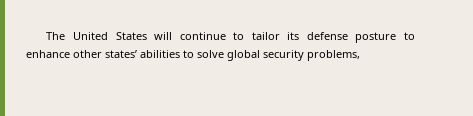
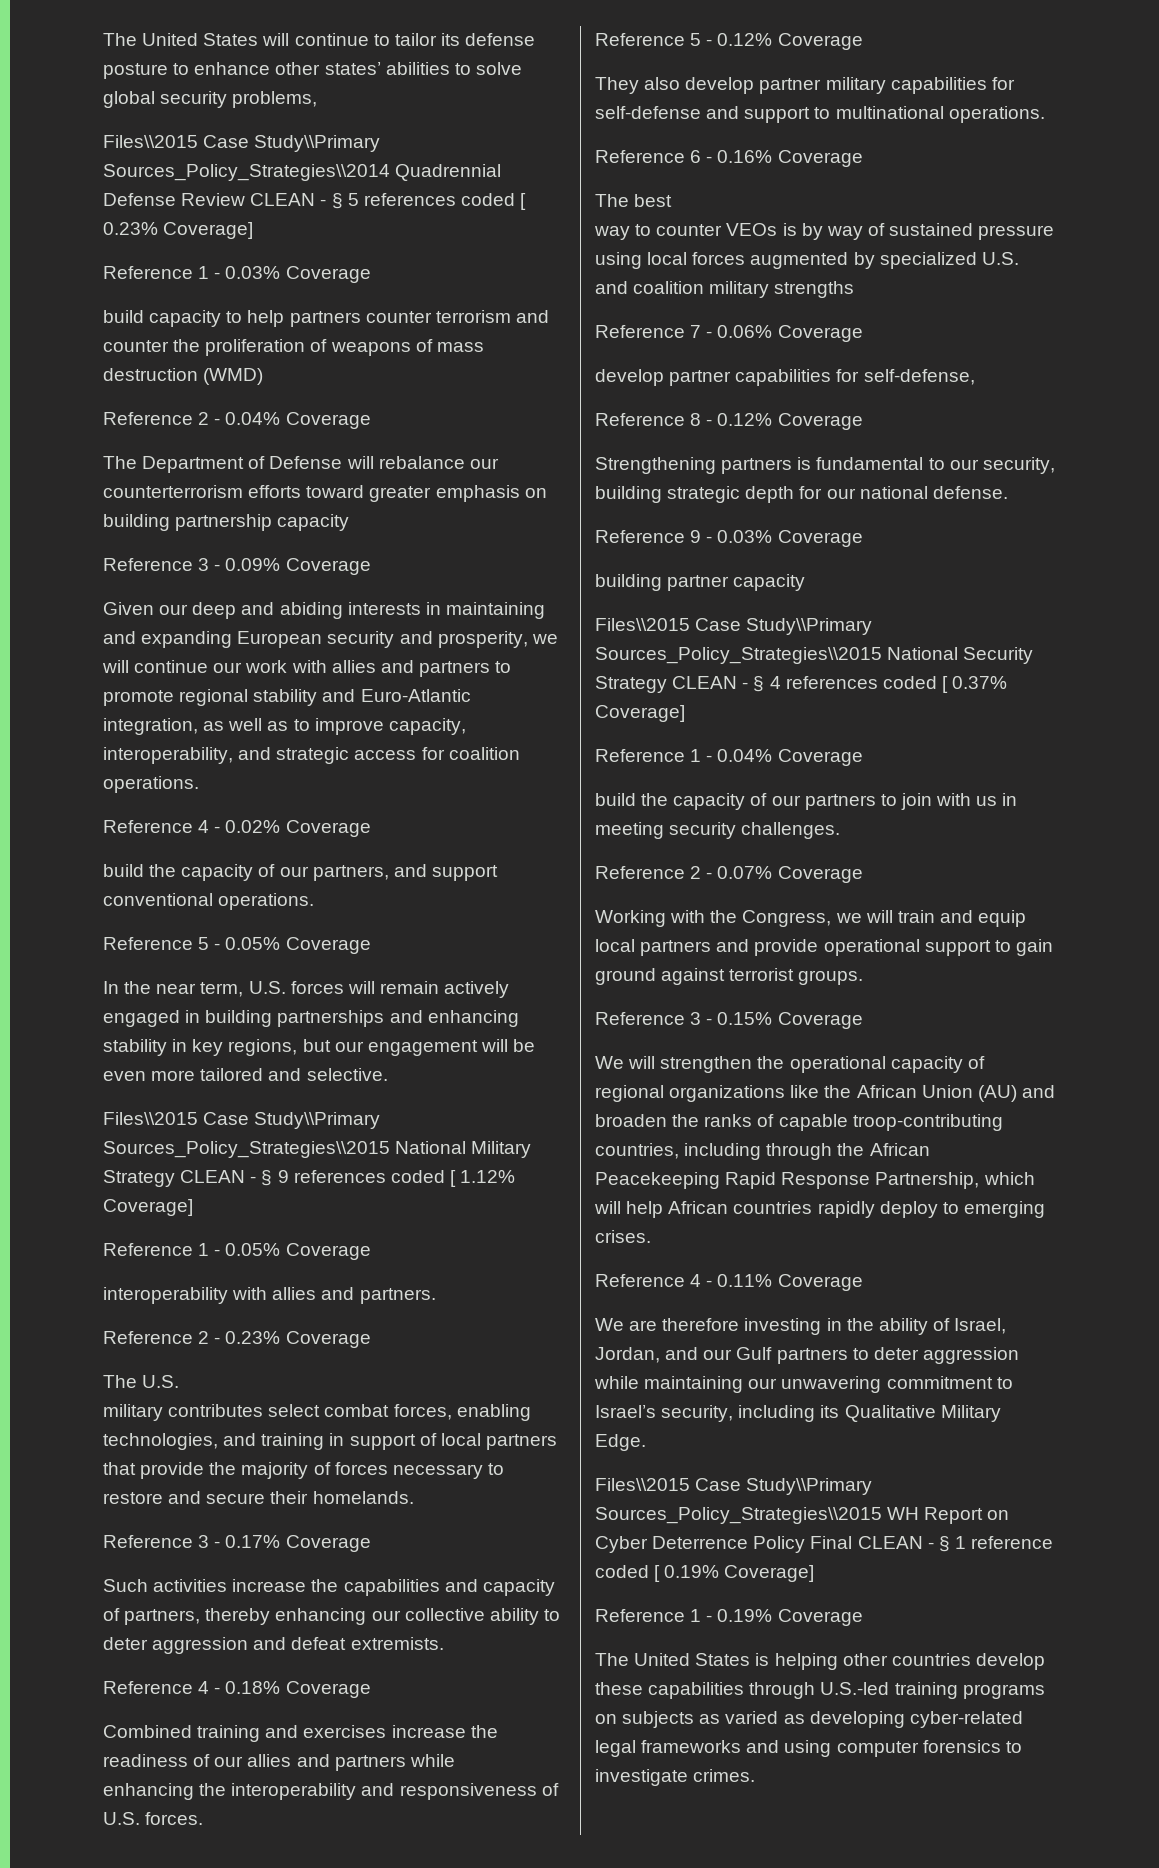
(360, 55) none -> [103,135,381,152] [103,164,502,181] [103,193,527,210] [103,222,254,239] [103,266,371,283] [103,310,549,327] [103,339,484,356] [103,368,264,385] [103,412,371,429] [103,456,499,473] [103,485,547,502] [103,514,350,531] [103,558,371,575] [103,602,545,619] [103,631,558,648] [102,660,512,677] [103,689,471,706] [103,718,466,735] [103,747,520,764] [103,776,199,793] [103,820,371,837] [103,864,498,881] [103,893,315,910] [103,937,371,954] [103,981,510,998] [103,1010,519,1027] [103,1039,536,1056] [103,1068,388,1081] [103,1112,381,1129] [103,1141,532,1158] [103,1170,516,1187] [103,1199,193,1216] [103,1243,371,1260] [103,1287,436,1304] [103,1331,371,1348] [103,1375,180,1388] [103,1404,531,1421] [103,1433,557,1450] [103,1462,504,1479] [103,1491,414,1504] [103,1535,371,1552] [103,1579,555,1596] [103,1608,560,1625] [103,1637,444,1654] [103,1681,371,1698] [103,1725,498,1742] [103,1754,455,1771] [103,1783,559,1800] [103,1812,204,1825] [595,33,863,50] [595,77,1015,94] [595,106,1045,123] [595,150,863,167] [595,194,673,207] [594,223,1055,240] [595,252,1019,269] [595,281,855,298] [595,325,863,342] [595,369,975,386] [595,413,863,430] [595,457,1055,474] [595,486,1008,503] [595,530,863,547] [595,574,806,591] [595,618,873,635] [595,647,1034,664] [595,676,1008,693] [595,705,685,722] [595,749,863,766] [595,793,1018,810] [595,822,841,839] [595,866,863,883] [595,910,1027,927] [595,939,1053,956] [595,968,864,985] [595,1012,863,1029] [595,1056,985,1073] [595,1085,1055,1102] [595,1114,1003,1131] [595,1143,930,1160] [595,1172,1035,1189] [594,1201,1045,1218] [595,1230,651,1243] [595,1274,863,1291] [595,1318,1007,1335] [595,1347,1019,1364] [594,1376,1013,1393] [595,1405,1001,1422] [595,1434,646,1451] [595,1478,873,1495] [595,1507,1010,1524] [595,1536,1054,1553] [595,1565,815,1582] [595,1609,863,1626] [595,1653,1045,1670] [595,1682,1045,1699] [595,1711,1023,1728] [595,1740,1022,1757] [595,1769,756,1786] // Files\\2015 Case Study\\Primary Sources_Policy_Strategies\\2014 Quadrennial Defense Review CLEAN - § 5 references coded [ 0.23% Coverage] // Reference 1 - 0.03% Coverage // build capacity to help partners counter terrorism and counter the proliferation of weapons of mass destruction (WMD) // Reference 2 - 0.04% Coverage // The Department of Defense will rebalance our counterterrorism efforts toward greater emphasis on building partnership capacity // Reference 3 - 0.09% Coverage // Given our deep and abiding interests in maintaining and expanding European security and prosperity, we will continue our work with allies and partners to promote regional stability and Euro-Atlantic integration, as well as to improve capacity, interoperability, and strategic access for coalition operations. // Reference 4 - 0.02% Coverage // build the capacity of our partners, and support conventional operations. // Reference 5 - 0.05% Coverage // In the near term, U.S. forces will remain actively engaged in building partnerships and enhancing stability in key regions, but our engagement will be even more tailored and selective. // Files\\2015 Case Study\\Primary Sources_Policy_Strategies\\2015 National Military Strategy CLEAN - § 9 references coded [ 1.12% Coverage] // Reference 1 - 0.05% Coverage // interoperability with allies and partners. // Reference 2 - 0.23% Coverage // The U.S. // military contributes select combat forces, enabling technologies, and training in support of local partners that provide the majority of forces necessary to restore and secure their homelands. // Reference 3 - 0.17% Coverage // Such activities increase the capabilities and capacity of partners, thereby enhancing our collective ability to deter aggression and defeat extremists. // Reference 4 - 0.18% Coverage // Combined training and exercises increase the readiness of our allies and partners while // enhancing the interoperability and responsiveness of U.S. forces. // Reference 5 - 0.12% Coverage // They also develop partner military capabilities for self-defense and support to multinational operations. // Reference 6 - 0.16% Coverage // The best // way to counter VEOs is by way of sustained pressure using local forces augmented by specialized U.S. and coalition military strengths // Reference 7 - 0.06% Coverage // develop partner capabilities for self-defense, // Reference 8 - 0.12% Coverage // Strengthening partners is fundamental to our security, building strategic depth for our national defense. // Reference 9 - 0.03% Coverage // building partner capacity // Files\\2015 Case Study\\Primary Sources_Policy_Strategies\\2015 National Security Strategy CLEAN - § 4 references coded [ 0.37% Coverage] // Reference 1 - 0.04% Coverage // build the capacity of our partners to join with us in meeting security challenges. // Reference 2 - 0.07% Coverage // Working with the Congress, we will train and equip local partners and provide operational support to gain ground against terrorist groups. // Reference 3 - 0.15% Coverage // We will strengthen the operational capacity of regional organizations like the African Union (AU) and broaden the ranks of capable troop-contributing countries, including through the African Peacekeeping Rapid Response Partnership, which will help African countries rapidly deploy to emerging crises. // Reference 4 - 0.11% Coverage // We are therefore investing in the ability of Israel, Jordan, and our Gulf partners to deter aggression while maintaining our unwavering commitment to Israel’s security, including its Qualitative Military Edge. // Files\\2015 Case Study\\Primary Sources_Policy_Strategies\\2015 WH Report on Cyber Deterrence Policy Final CLEAN - § 1 reference coded [ 0.19% Coverage] // Reference 1 - 0.19% Coverage // The United States is helping other countries develop these capabilities through U.S.-led training programs on subjects as varied as developing cyber-related legal frameworks and using computer forensics to investigate crimes.

